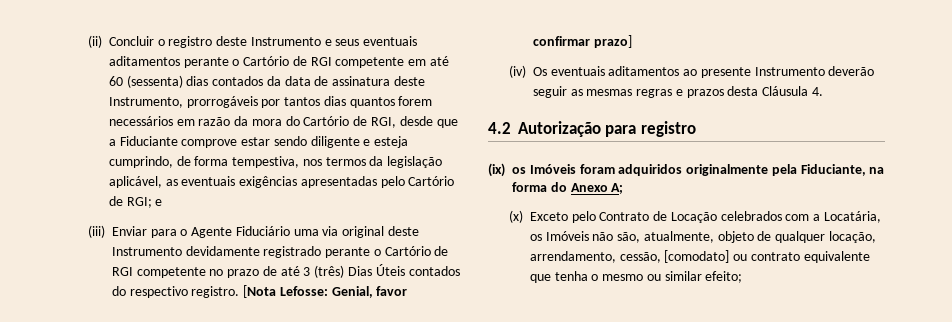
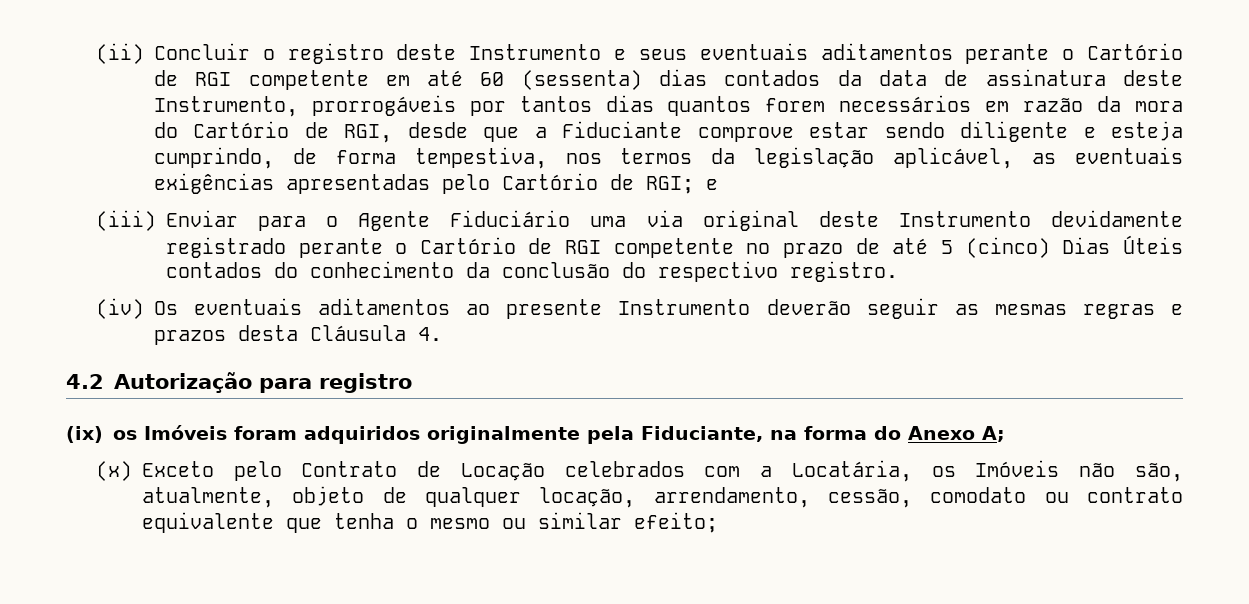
[303,265,345,278] 3 (três) -> [941,237,1050,258] 5 (cinco)
[129,285,408,298] [532,35,632,48] respectivo registro. [Nota Lefosse: Genial, favor confirmar prazo] -> [309,261,898,282] conhecimento da conclusão do respectivo registro.
[664,250,730,263] [comodato] -> [930,487,1027,503] comodato

